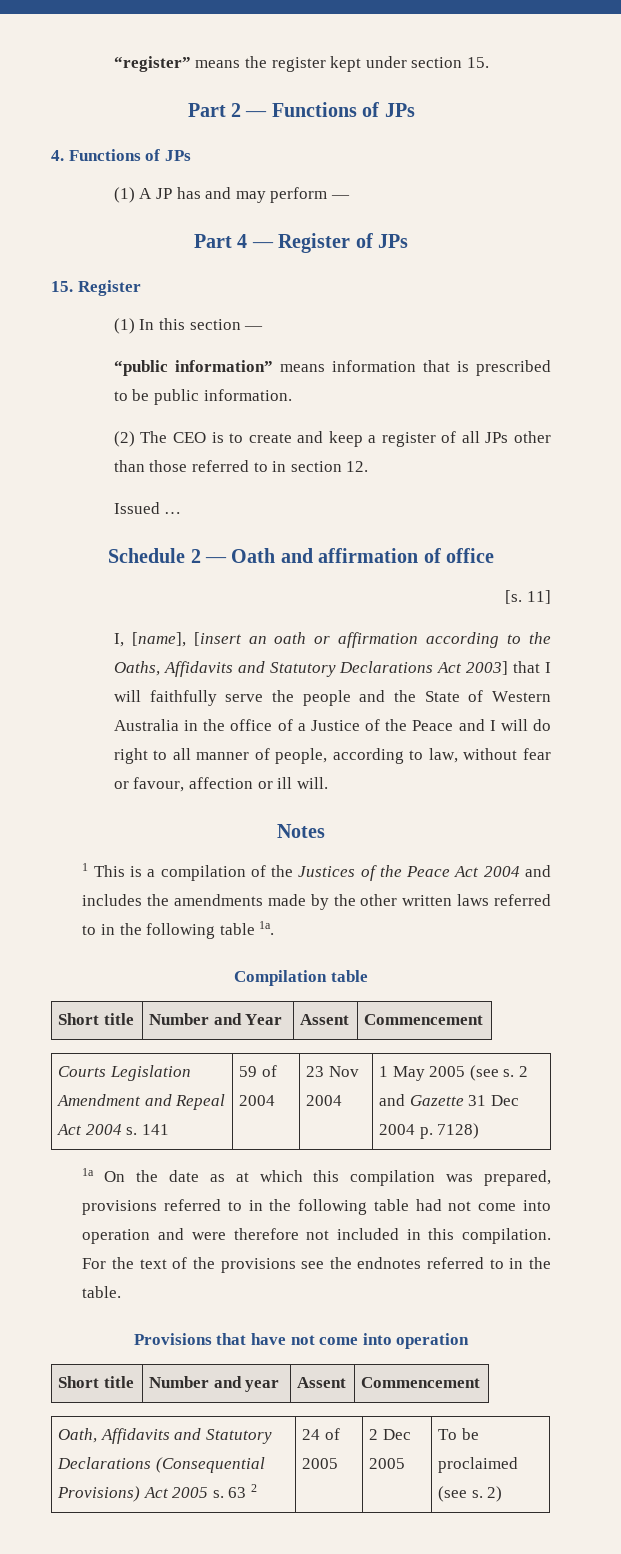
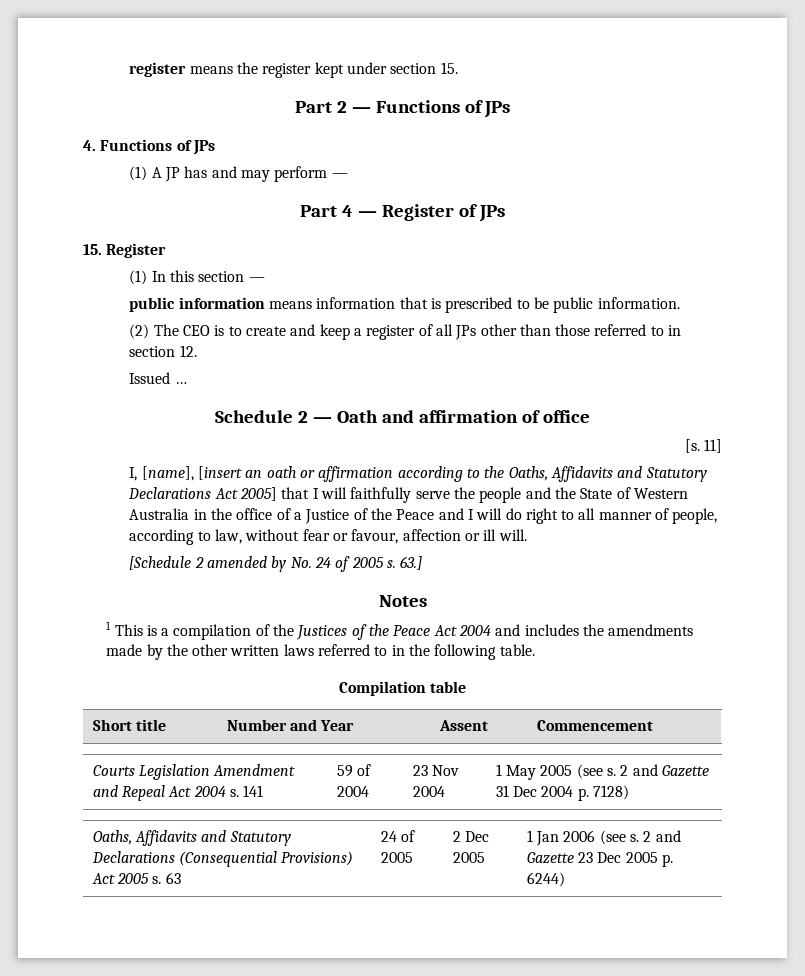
[113,56,191,72] “register” -> [129,62,187,77] register
[113,360,273,376] “public information” -> [129,297,265,312] public information
[466,661,509,675] 2003] -> [240,487,278,501] 2005]
(328, 783) none -> [129,556,423,572] // [Schedule 2 amended by No. 24 of 2005 s. 63.]
[219,921,275,935] table 1a. -> [499,644,535,656] table.
[82,1168,551,1186] [82,1199,551,1215] [82,1228,551,1244] [82,1257,552,1273] [82,1286,122,1298] [133,1333,470,1349] [57,1376,134,1388] [148,1376,280,1392] [296,1377,346,1388] [360,1377,480,1388] [57,1428,97,1443] // 1a On the date as at which this compilation was prepared, provisions referred to in the following table had not come into operation and were therefore not included in this compilation. For the text of the provisions see the endnotes referred to in the table. // Provisions that have not come into operation // Short title | Number and year | Assent | Commencement // Oath, -> [92,830,132,845] // Oaths,
[250,1484,257,1492] 2 -> (181, 878) none
[437,1428,479,1440] [437,1457,518,1473] [437,1486,503,1502] To be proclaimed (see s. 2) -> [526,830,681,846] [526,852,673,867] [526,872,565,887] 1 Jan 2006 (see s. 2 and Gazette 23 Dec 2005 p. 6244)

